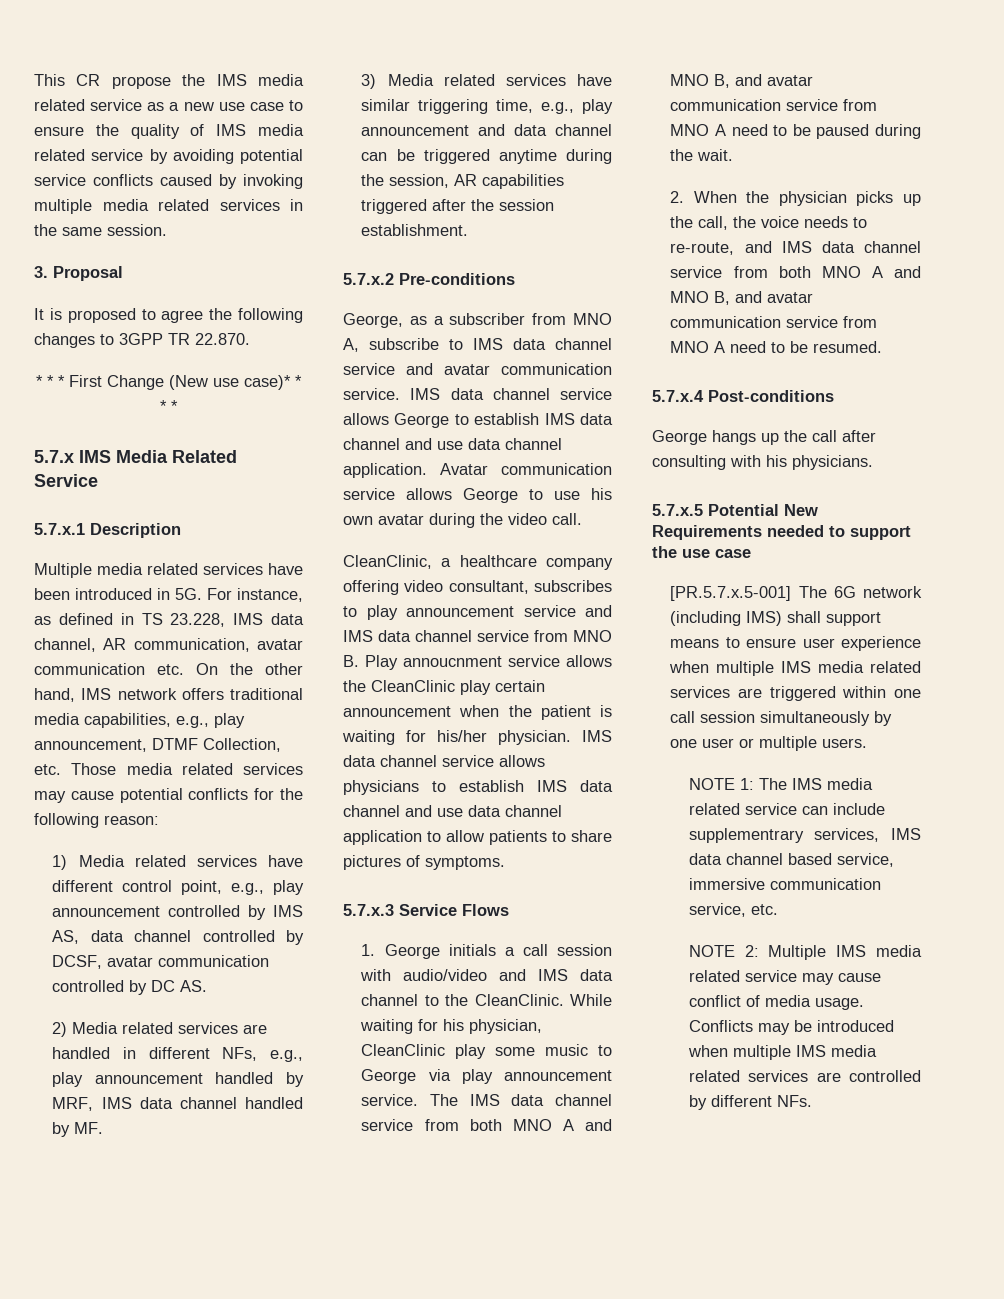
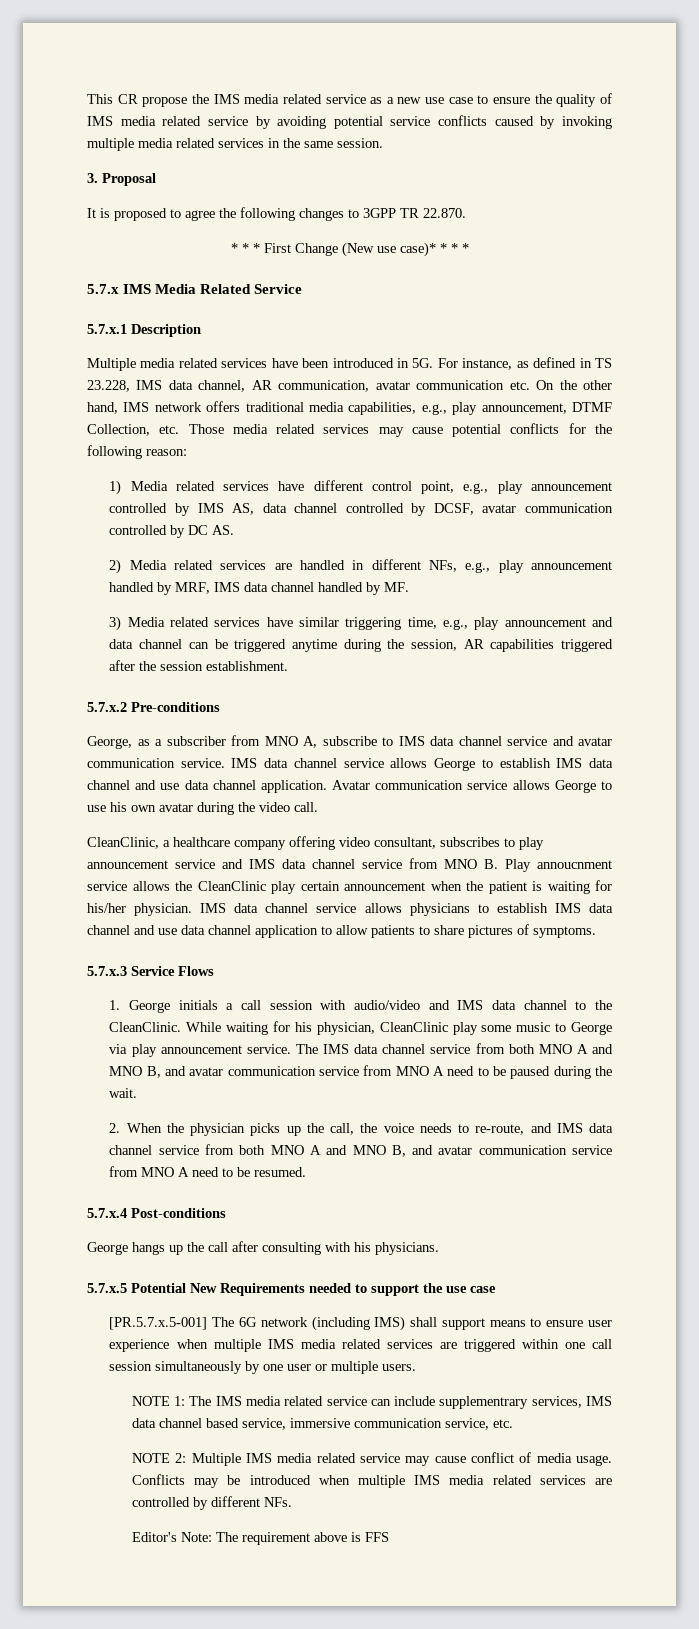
(812, 1101) none -> [131,1532,389,1545] // Editor's Note: The requirement above is FFS

